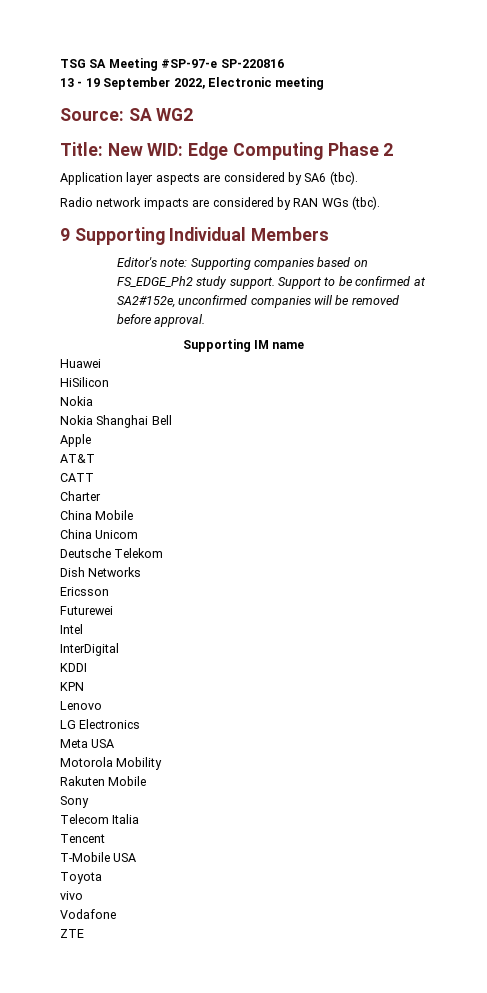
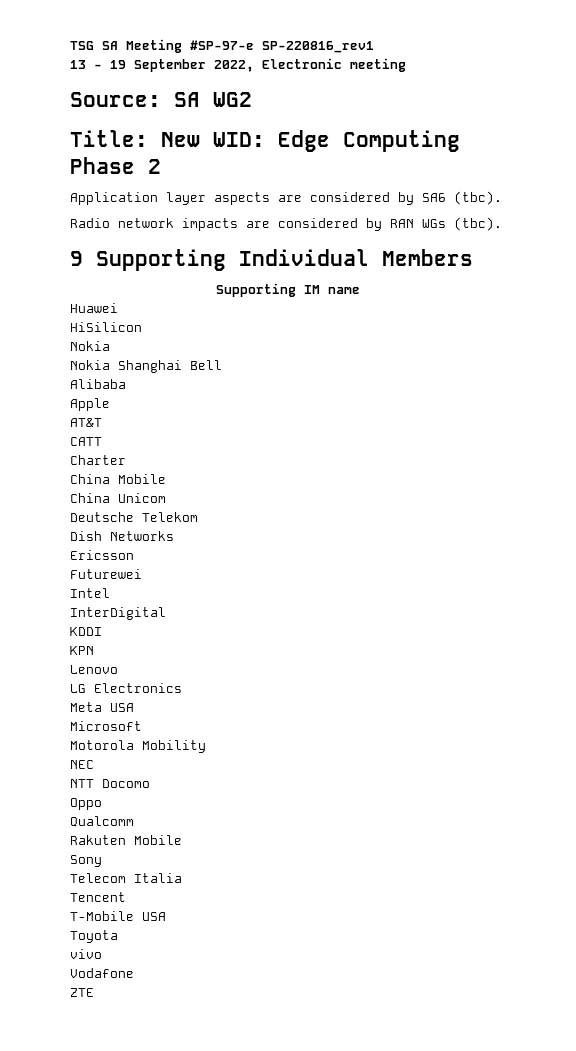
[220,59,284,68] SP-220816 -> [262,41,374,53] SP-220816_rev1
[116,257,368,270] [116,276,426,289] [116,295,399,308] [116,314,206,327] // Editor's note: Supporting companies based on FS_EDGE_Ph2 study support. Support to be confirmed at SA2#152e, unconfirmed companies will be removed before approval. -> (473, 257) none
(172, 420) none -> [70,379,126,389] // Alibaba
(115, 743) none -> [70,721,142,731] // Microsoft
(163, 763) none -> [70,760,94,769] [70,779,150,788] [70,798,102,810] [70,816,134,827] // NEC // NTT Docomo // Oppo // Qualcomm

